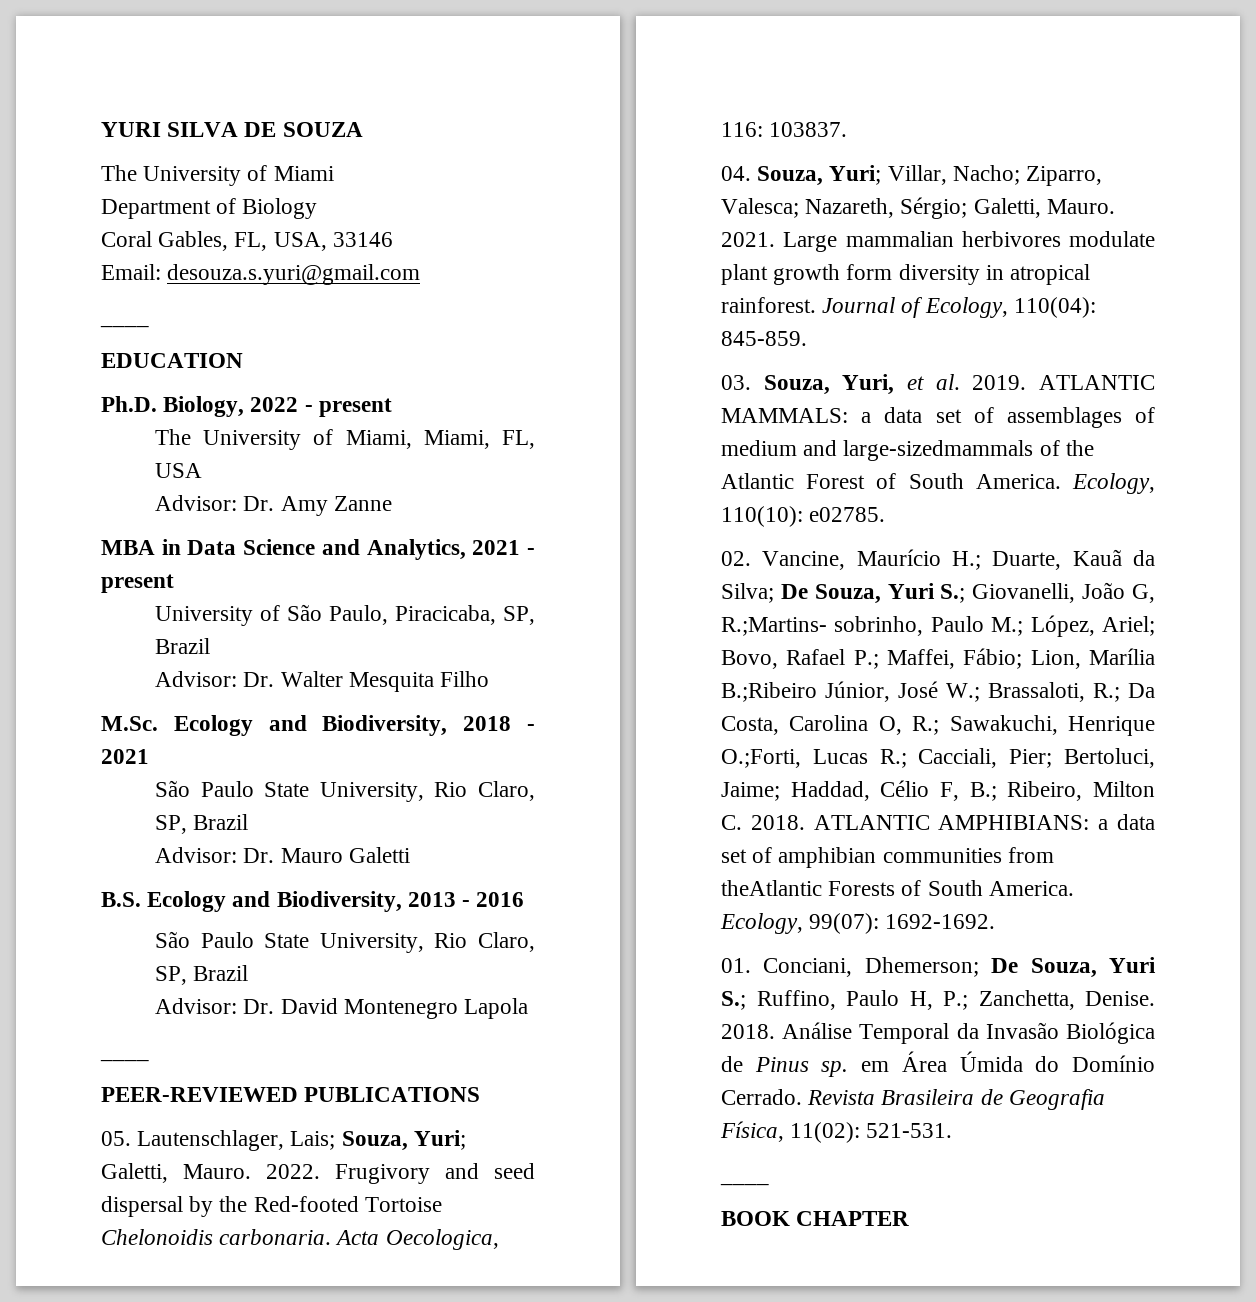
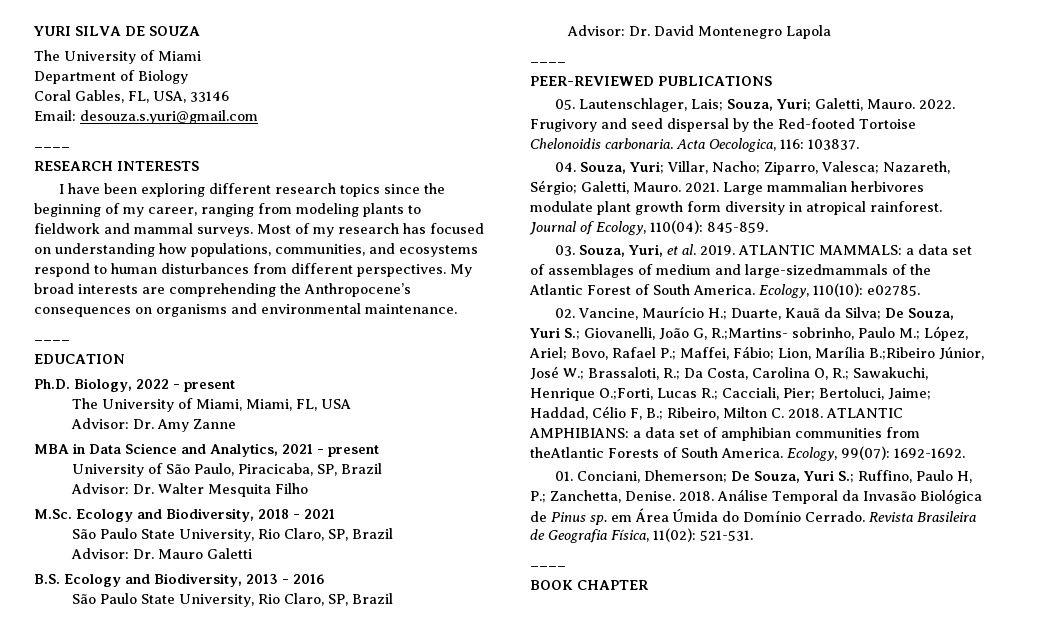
(149, 326) none -> [34,161,199,171] [58,183,445,197] [34,203,421,217] [34,223,484,237] [34,243,478,257] [34,263,472,277] [34,283,411,297] [34,303,457,317] [34,339,70,341] // RESEARCH INTERESTS // I have been exploring different research topics since the beginning of my career, ranging from modeling plants to fieldwork and mammal surveys. Most of my research has focused on understanding how populations, communities, and ecosystems respond to human disturbances from different perspectives. My broad interests are comprehending the Anthropocene’s consequences on organisms and environmental maintenance. // ____

